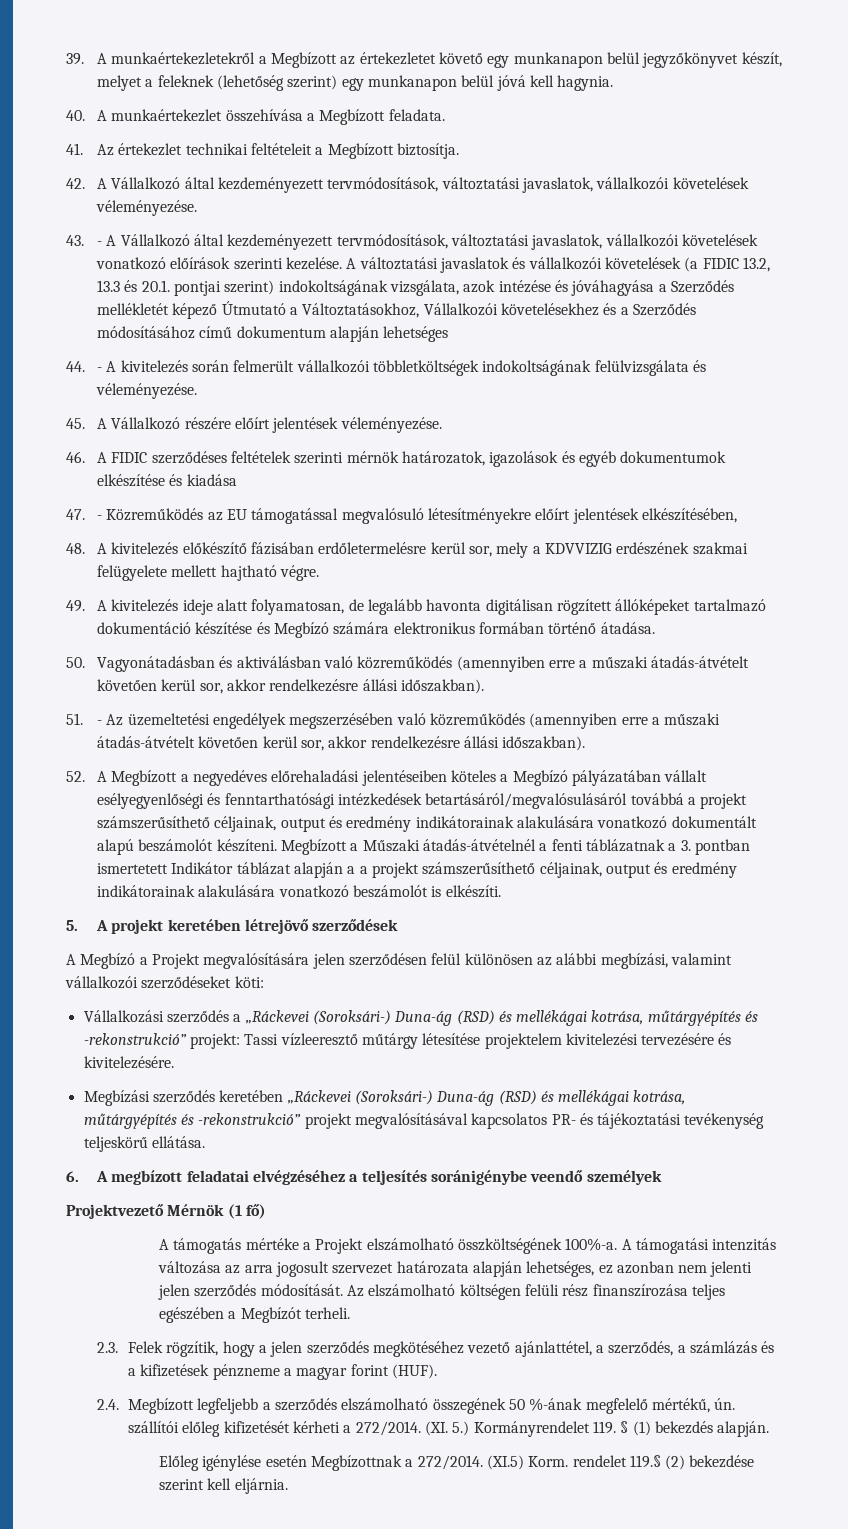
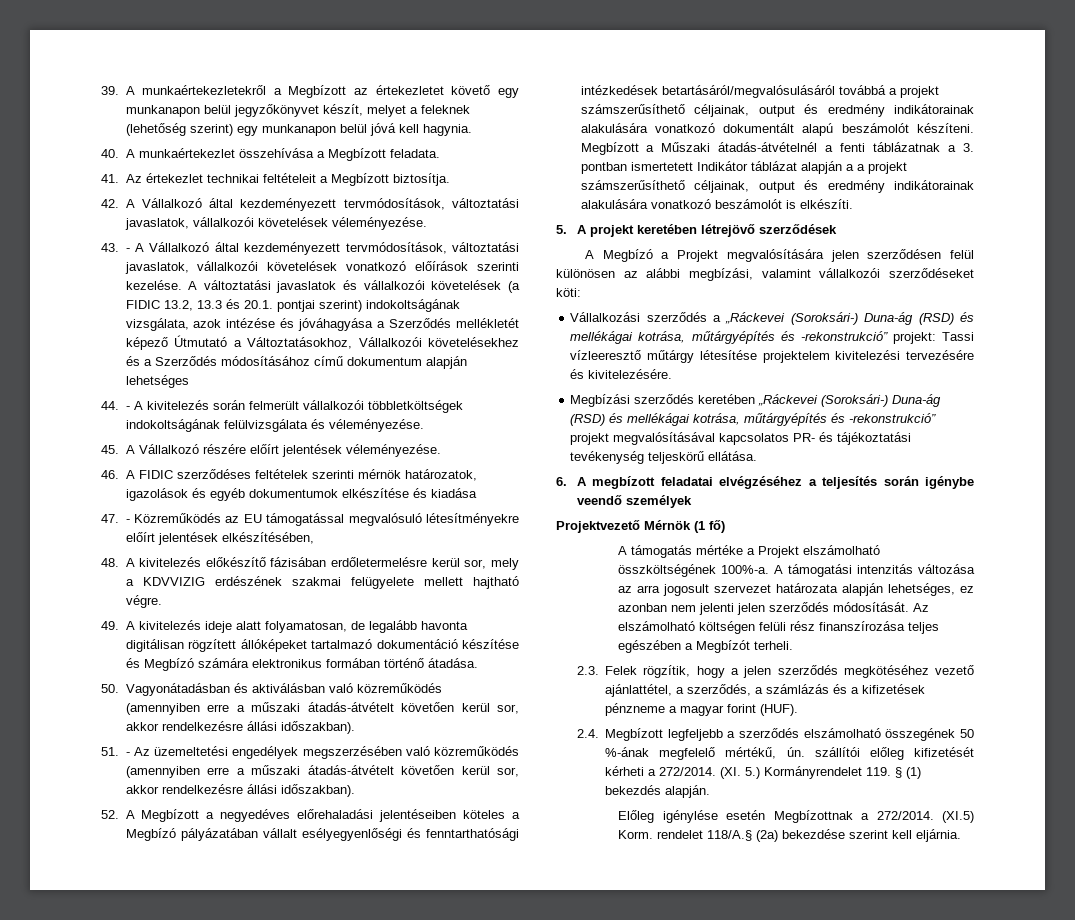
[430,1170,527,1185] soránigénybe -> [883,476,974,489] során igénybe
[629,1455,686,1470] 119.§ (2) -> [707,830,779,842] 118/A.§ (2a)

